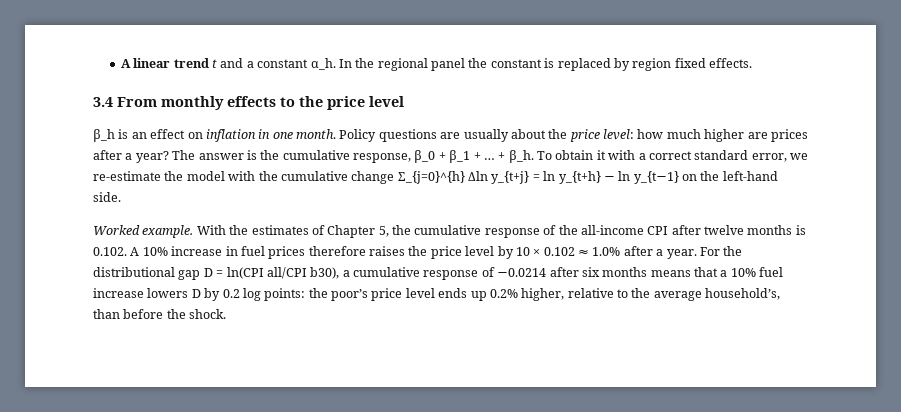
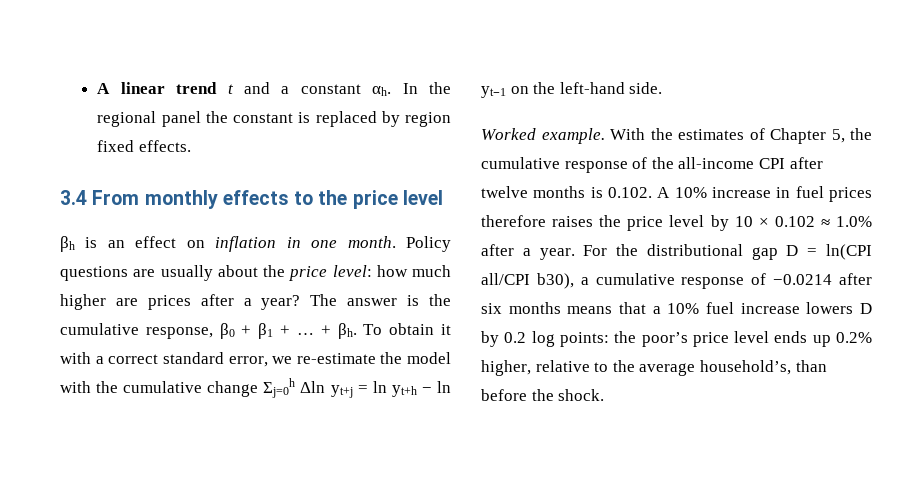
[310,58,336,70] α_h. -> [372,86,392,96] αh.
[93,129,115,142] β_h -> [60,236,75,252] βh
[414,150,471,163] β_0 + β_1 -> [219,323,274,339] β0 + β1
[508,150,534,163] β_h. -> [337,323,357,339] βh.
[397,171,530,184] Σ_{j=0}^{h} Δln y_{t+j} -> [263,378,353,398] Σj=0h Δln yt+j
[558,171,601,184] y_{t+h} -> [391,385,417,397] yt+h
[633,171,679,184] y_{t−1} -> [481,86,506,98] yt−1

